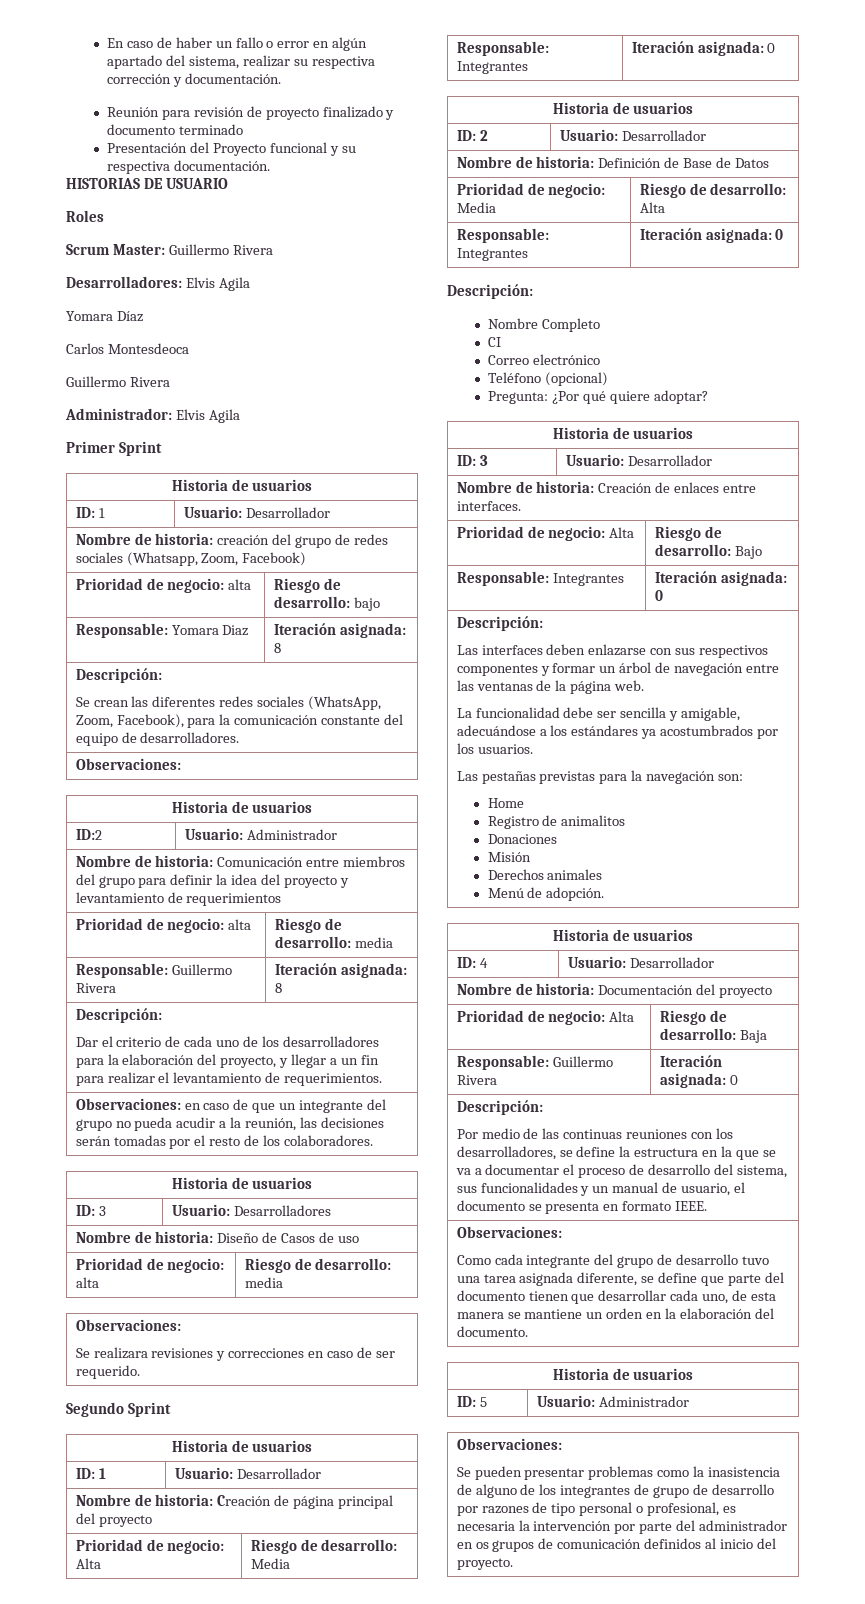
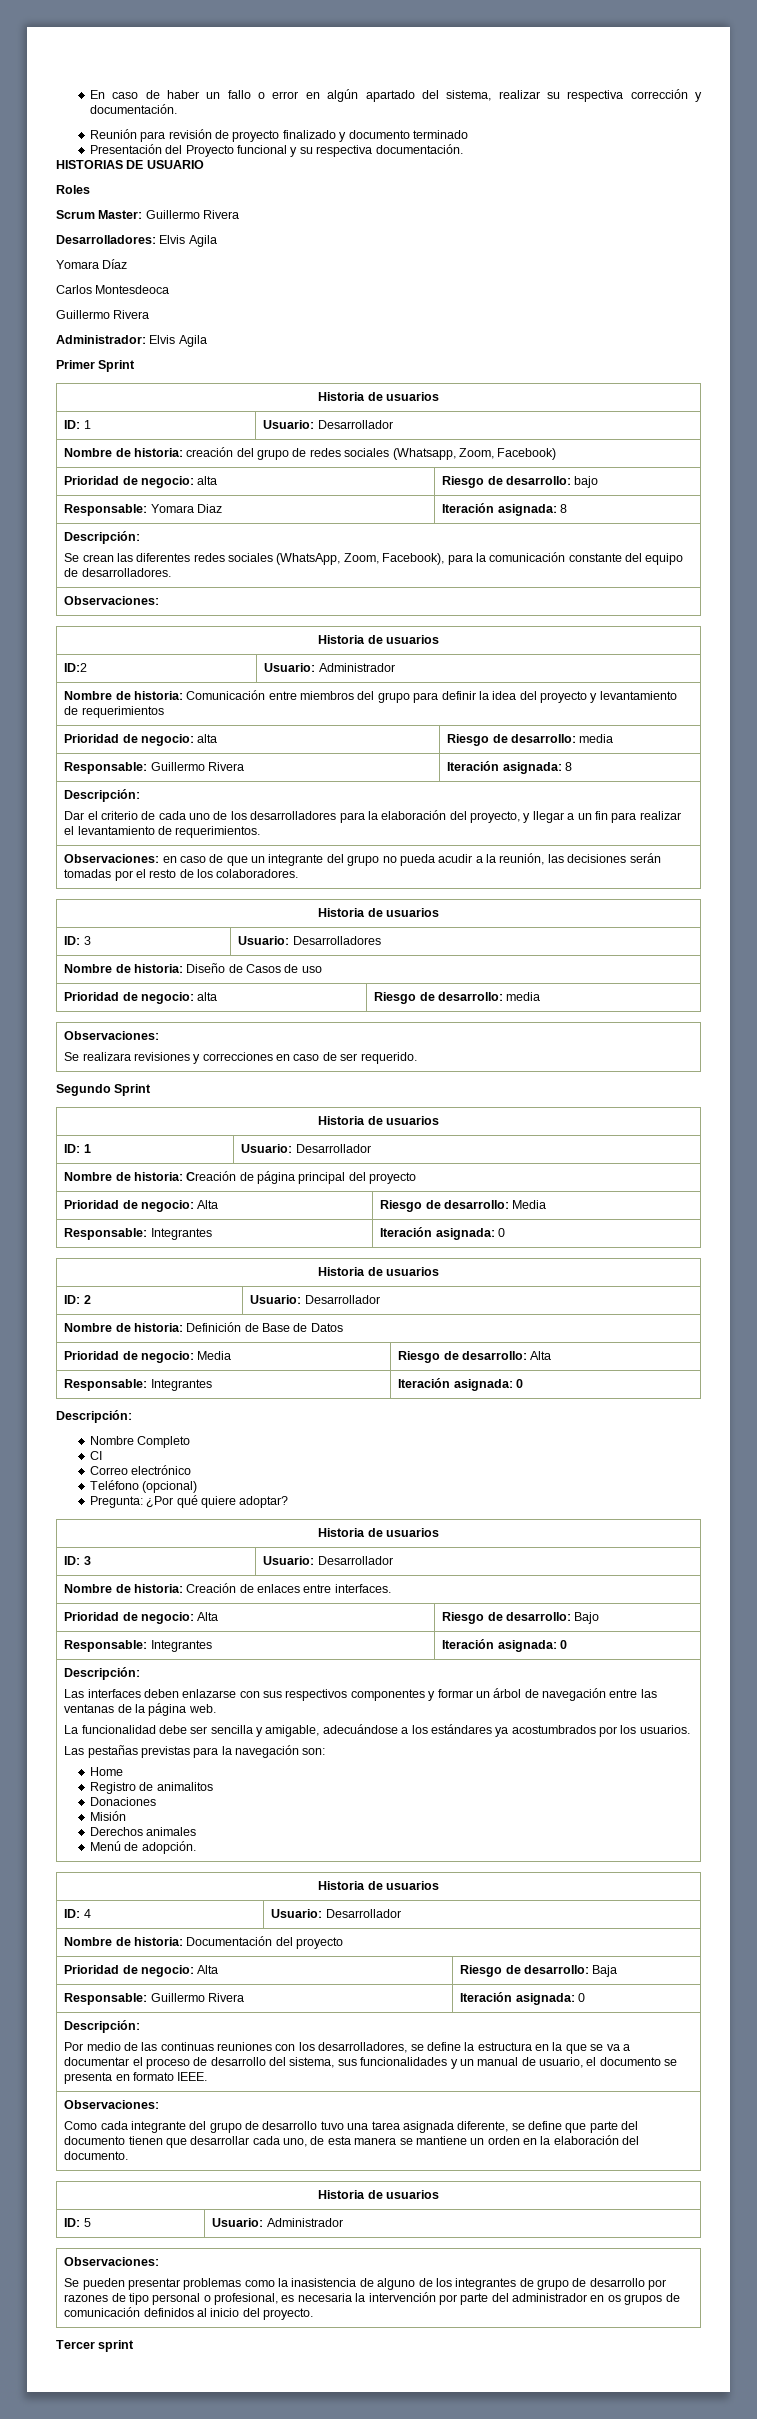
(513, 1564) none -> [56,2340,135,2352] // Tercer sprint

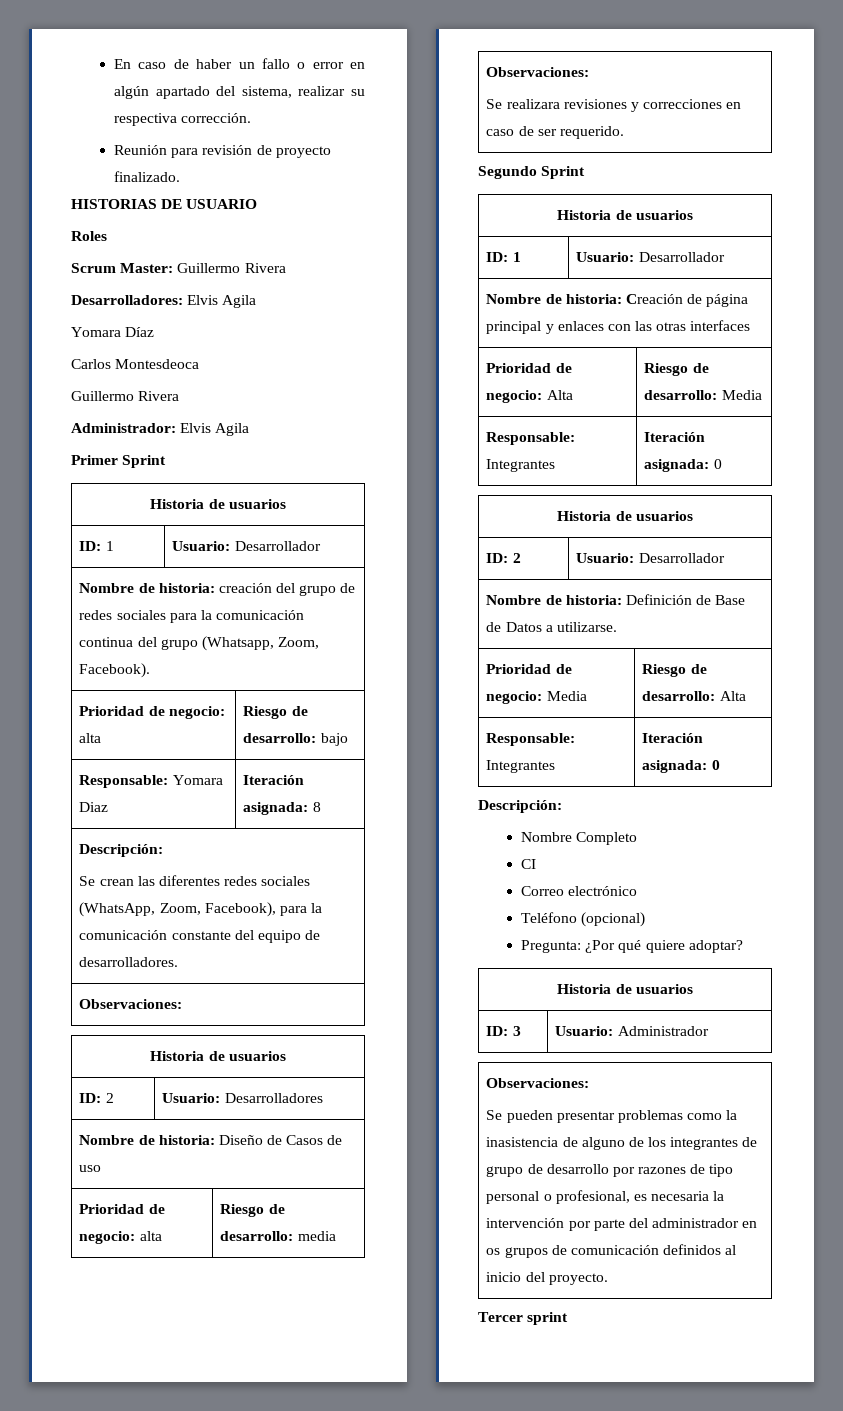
[630,89,703,102] [89,104,177,114] corrección y documentación. -> [181,113,252,123] corrección.
[282,130,468,142] [89,144,463,157] finalizado y documento terminado // Presentación del Proyecto funcional y su respectiva documentación. -> [114,171,181,182] finalizado.
(390, 452) none -> [169,610,305,623] [79,637,198,650] para la comunicación continua del grupo
[497,448,557,460] Facebook) -> [79,663,151,678] Facebook).
[64,663,88,672] [264,663,395,672] [64,690,677,703] [64,706,164,718] [64,734,218,746] [447,734,614,746] [64,762,244,774] [447,761,572,774] [64,789,141,802] [64,810,681,823] [64,826,261,838] [64,853,661,866] [64,869,299,881] [318,908,439,917] [64,936,91,945] // ID:2 | Usuario: Administrador // Nombre de historia: Comunicación entre miembros del grupo para definir la idea del proyecto y levantamiento de requerimientos // Prioridad de negocio: alta | Riesgo de desarrollo: media // Responsable: Guillermo Rivera | Iteración asignada: 8 // Descripción: // Dar el criterio de cada uno de los desarrolladores para la elaboración del proyecto, y llegar a un fin para realizar el levantamiento de requerimientos. // Observaciones: en caso de que un integrante del grupo no pueda acudir a la reunión, las decisiones serán tomadas por el resto de los colaboradores. // Historia de usuarios // ID: 3 -> [79,1093,114,1103] // ID: 2
[348,1172,417,1184] del proyecto -> [545,320,751,334] y enlaces con las otras interfaces
(343, 1327) none -> [545,622,617,632] a utilizarse.
[263,1556,393,1565] [64,1583,391,1593] [64,1612,219,1624] [442,1612,600,1624] [64,1640,212,1652] [442,1639,567,1652] [64,1667,141,1680] [64,1688,657,1701] [64,1703,216,1716] [64,1724,690,1737] [64,1745,326,1758] [90,1767,124,1776] [90,1782,213,1794] [90,1797,157,1806] [90,1811,127,1821] [90,1827,197,1836] [90,1841,196,1854] [318,1881,439,1890] [64,1909,91,1918] [271,1909,401,1918] [64,1936,344,1949] [64,1965,219,1977] [460,1965,618,1977] [64,1993,244,2005] [460,1992,585,2005] [64,2020,141,2033] [64,2042,630,2054] [64,2057,678,2069] [64,2072,208,2084] [64,2100,160,2109] [64,2121,639,2133] [64,2135,640,2148] [64,2151,129,2160] [318,2190,439,2199] [64,2218,91,2227] | Usuario: Desarrollador // Nombre de historia: Creación de enlaces entre interfaces. // Prioridad de negocio: Alta | Riesgo de desarrollo: Bajo // Responsable: Integrantes | Iteración asignada: 0 // Descripción: // Las interfaces deben enlazarse con sus respectivos componentes y formar un árbol de navegación entre las ventanas de la página web. // La funcionalidad debe ser sencilla y amigable, adecuándose a los estándares ya acostumbrados por los usuarios. // Las pestañas previstas para la navegación son: // Home // Registro de animalitos // Donaciones // Misión // Derechos animales // Menú de adopción. // Historia de usuarios // ID: 4 | Usuario: Desarrollador // Nombre de historia: Documentación del proyecto // Prioridad de negocio: Alta | Riesgo de desarrollo: Baja // Responsable: Guillermo Rivera | Iteración asignada: 0 // Descripción: // Por medio de las continuas reuniones con los desarrolladores, se define la estructura en la que se va a documentar el proceso de desarrollo del sistema, sus funcionalidades y un manual de usuario, el documento se presenta en formato IEEE. // Observaciones: // Como cada integrante del grupo de desarrollo tuvo una tarea asignada diferente, se define que parte del documento tienen que desarrollar cada uno, de esta manera se mantiene un orden en la elaboración del documento. // Historia de usuarios // ID: 5 -> (521, 1031) none

